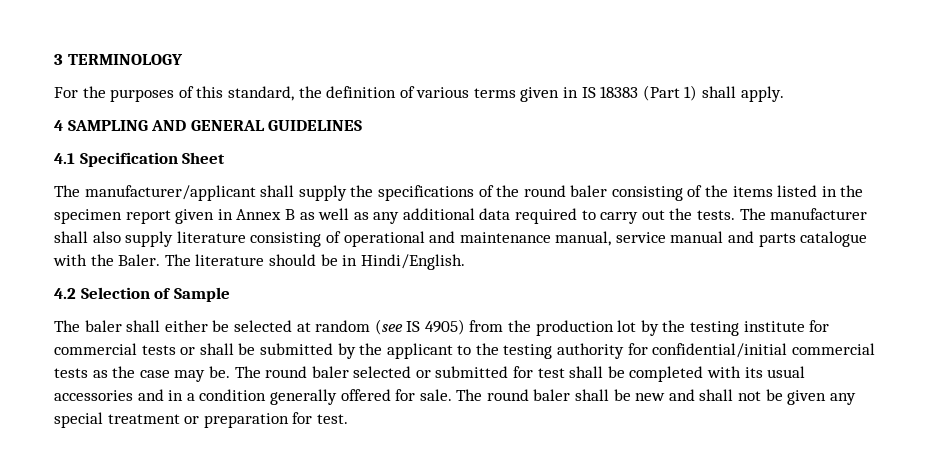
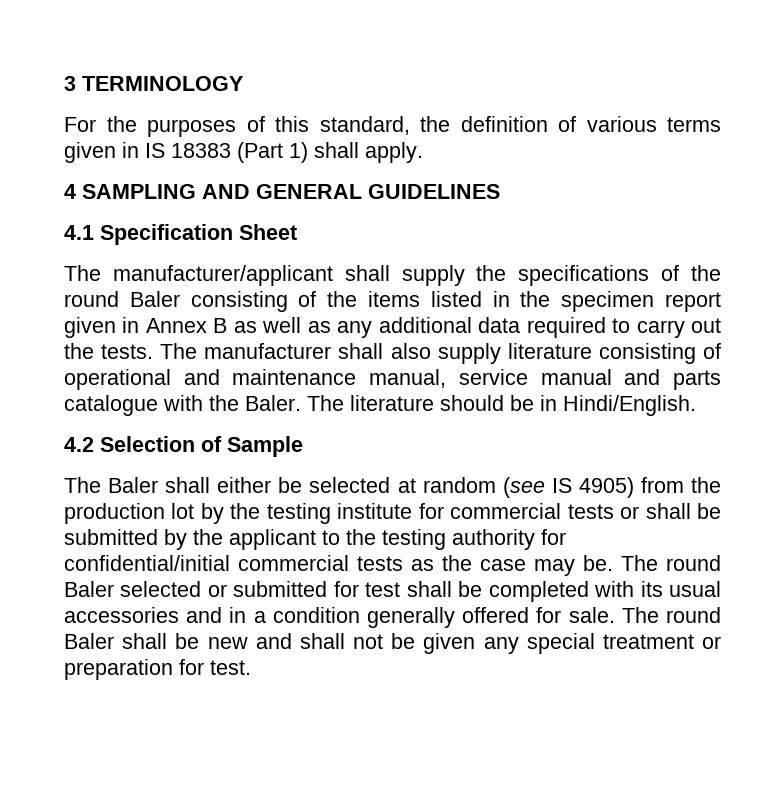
[570,185,608,197] baler -> [129,291,180,307] Baler
[84,320,122,332] baler -> [108,477,159,493] Baler
[311,366,349,378] baler -> [64,581,114,597] Baler
[533,389,571,401] baler -> [64,633,114,649] Baler

